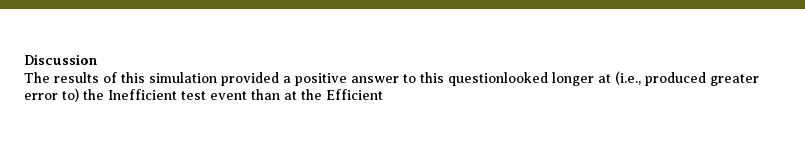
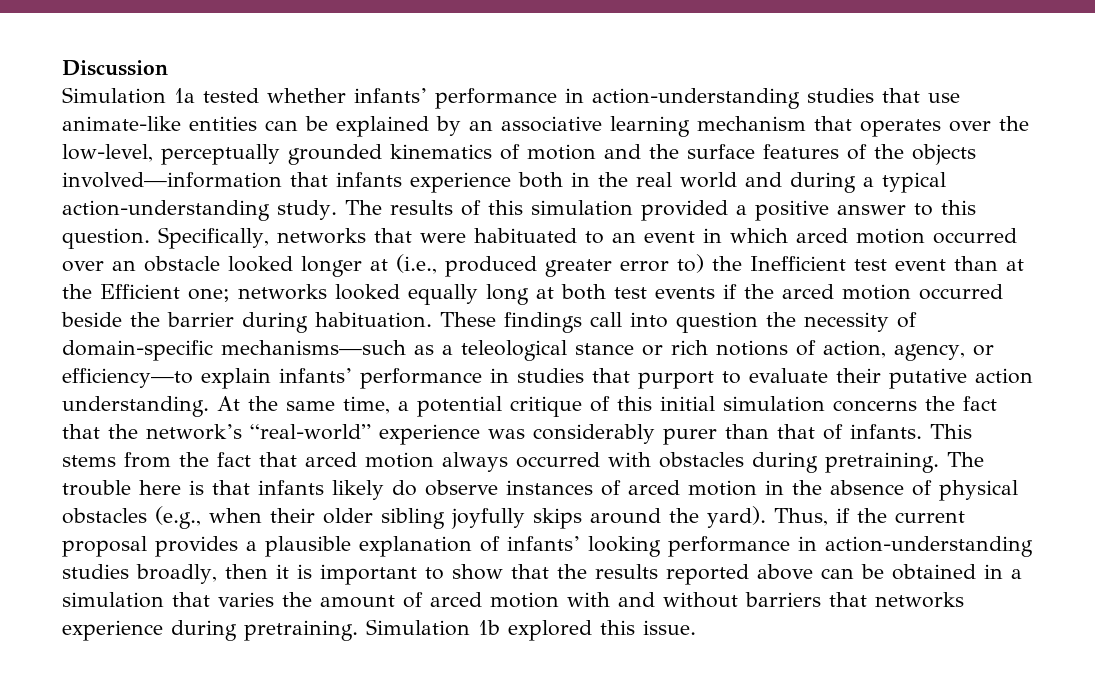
(97, 59) none -> [62,87,960,109] [62,116,1029,137] [62,144,976,165] [62,172,946,193] [62,200,337,221] Simulation 1a tested whether infants’ performance in action-understanding studies that use animate-like entities can be explained by an associative learning mechanism that operates over the low-level, perceptually grounded kinematics of motion and the surface features of the objects involved—information that infants experience both in the real world and during a typical action-understanding study.
[448,72,548,86] questionlooked -> [62,227,1017,249] [62,256,293,272] question. Specifically, networks that were habituated to an event in which arced motion occurred over an obstacle looked
(383, 94) none -> [188,284,1003,305] [61,312,917,333] [62,340,994,361] [62,368,1033,389] [62,396,997,417] [62,424,972,445] [62,452,984,473] [62,480,1018,501] [62,506,965,529] [62,536,1033,557] [62,564,1022,585] [62,592,964,608] [62,619,696,641] one; networks looked equally long at both test events if the arced motion occurred beside the barrier during habituation. These findings call into question the necessity of domain-specific mechanisms—such as a teleological stance or rich notions of action, agency, or efficiency—to explain infants’ performance in studies that purport to evaluate their putative action understanding. At the same time, a potential critique of this initial simulation concerns the fact that the network’s “real-world” experience was considerably purer than that of infants. This stems from the fact that arced motion always occurred with obstacles during pretraining. The trouble here is that infants likely do observe instances of arced motion in the absence of physical obstacles (e.g., when their older sibling joyfully skips around the yard). Thus, if the current proposal provides a plausible explanation of infants’ looking performance in action-understanding studies broadly, then it is important to show that the results reported above can be obtained in a simulation that varies the amount of arced motion with and without barriers that networks experience during pretraining. Simulation 1b explored this issue.

